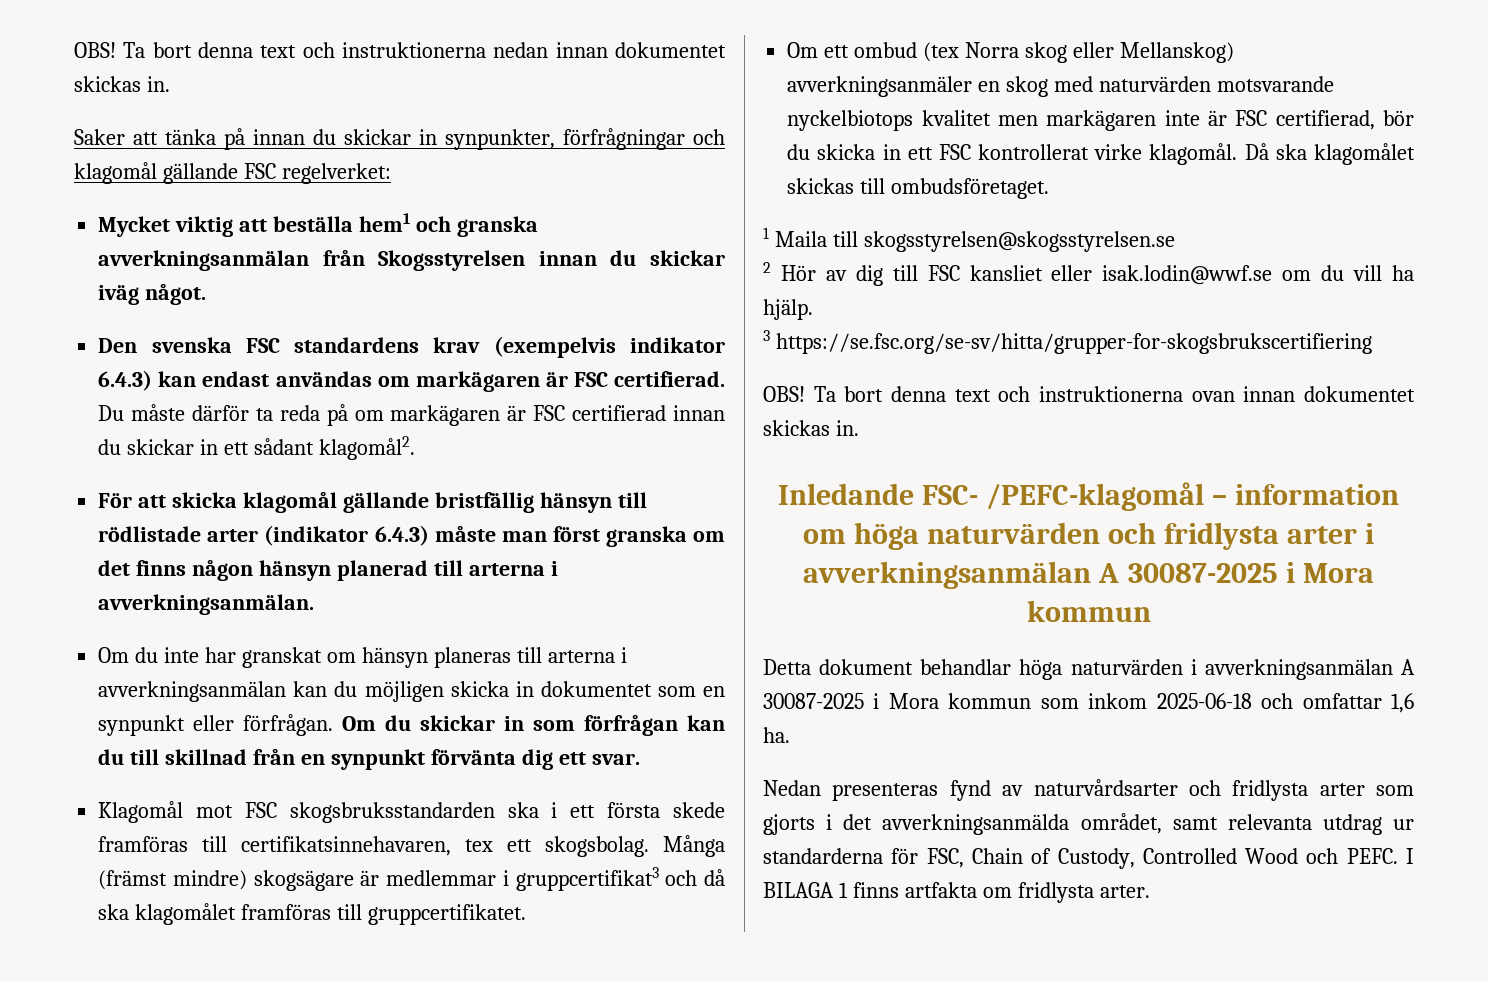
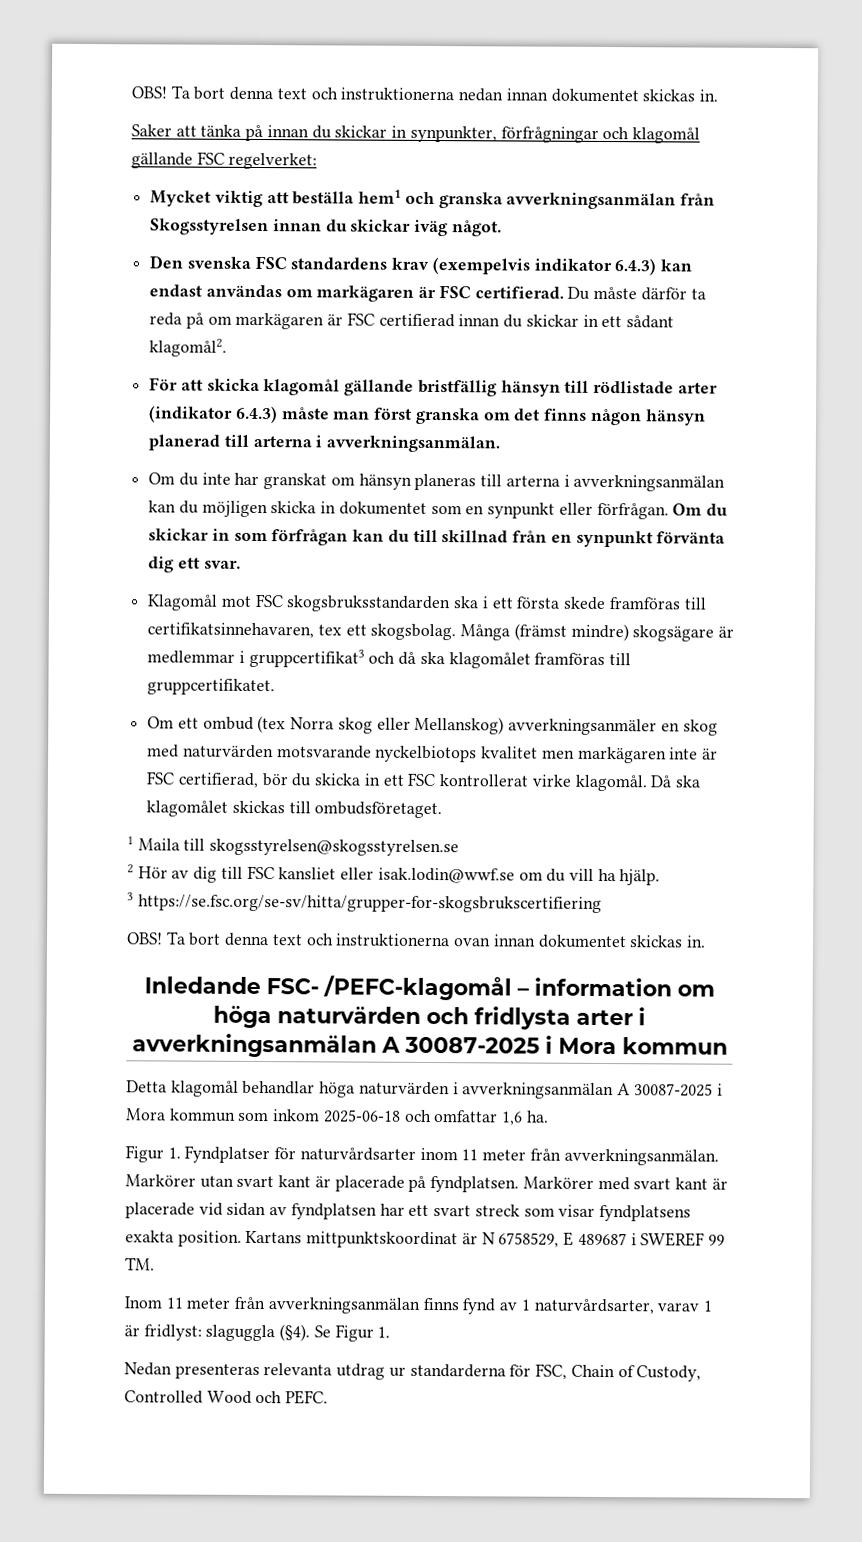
[819,659,914,675] dokument -> [170,1080,239,1097] klagomål
[763,779,1414,801] [763,813,1218,835] Nedan presenteras fynd av naturvårdsarter och fridlysta arter som gjorts i det avverkningsanmälda området, samt -> [125,1145,719,1166] [125,1174,728,1193] [125,1202,691,1222] [125,1230,725,1249] [125,1257,155,1271] [124,1296,712,1315] [124,1324,391,1342] [124,1362,260,1380] Figur 1. Fyndplatser för naturvårdsarter inom 11 meter från avverkningsanmälan. Markörer utan svart kant är placerade på fyndplatsen. Markörer med svart kant är placerade vid sidan av fyndplatsen har ett svart streck som visar fyndplatsens exakta position. Kartans mittpunktskoordinat är N 6758529, E 489687 i SWEREF 99 TM. // Inom 11 meter från avverkningsanmälan finns fynd av 1 naturvårdsarter, varav 1 är fridlyst: slaguggla (§4). Se Figur 1. // Nedan presenteras
[1406,848,1414,864] [763,882,1150,903] I BILAGA 1 finns artfakta om fridlysta arter. -> (329, 1397) none

